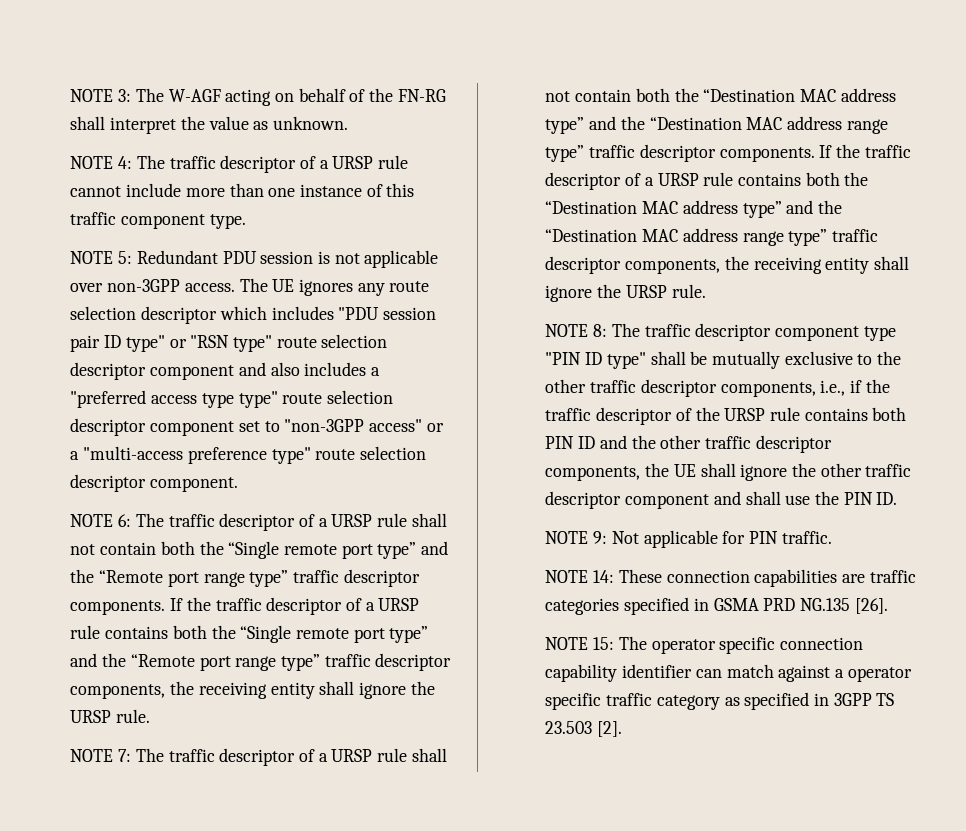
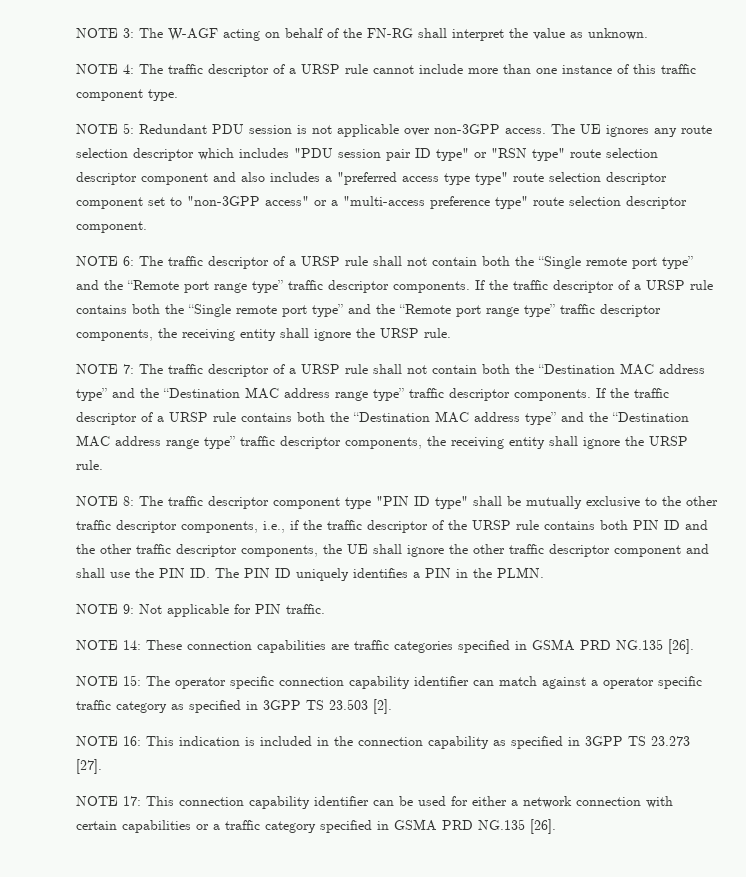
(898, 498) none -> [214,567,544,581] The PIN ID uniquely identifies a PIN in the PLMN.
(623, 729) none -> [75,736,690,749] [75,759,102,774] [75,796,673,809] [75,819,556,834] // NOTE 16: This indication is included in the connection capability as specified in 3GPP TS 23.273 [27]. // NOTE 17: This connection capability identifier can be used for either a network connection with certain capabilities or a traffic category specified in GSMA PRD NG.135 [26].

